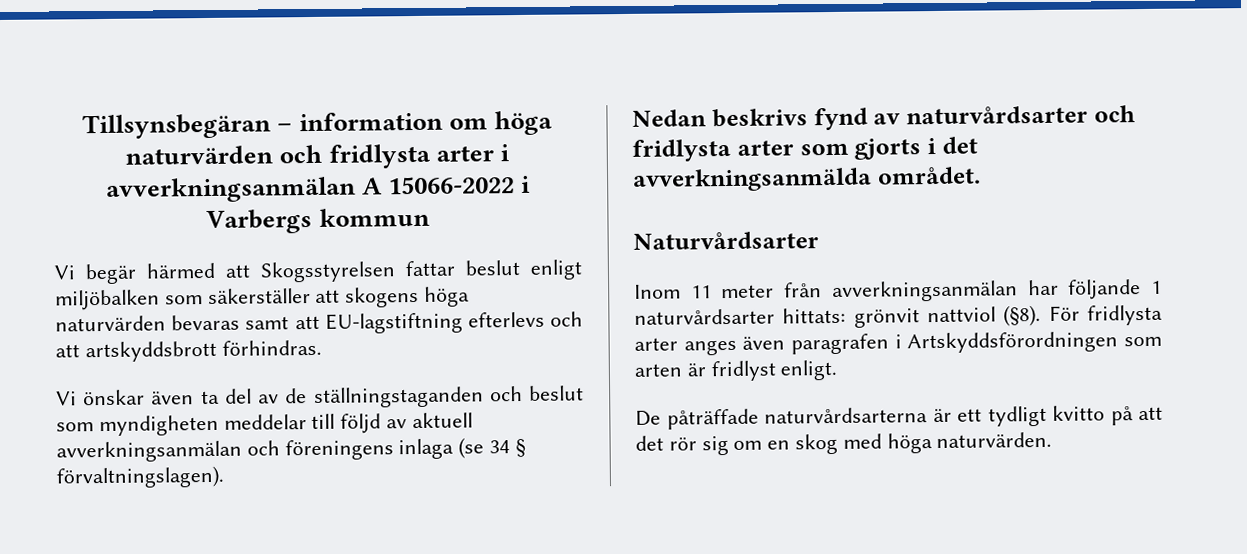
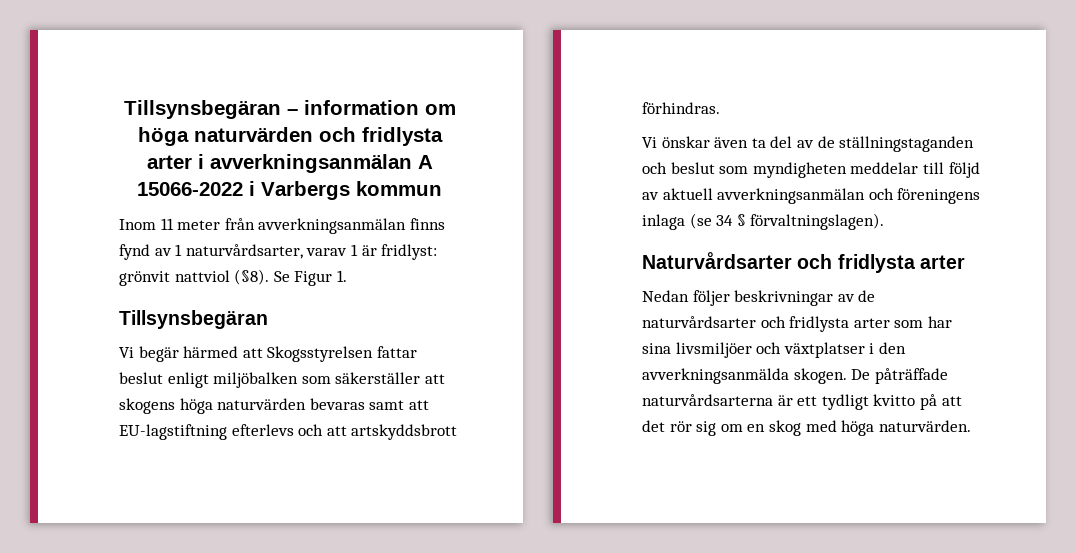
(430, 217) none -> [119,218,445,234] [119,244,438,260] [119,269,347,286] [119,310,268,329] // Inom 11 meter från avverkningsanmälan finns fynd av 1 naturvårdsarter, varav 1 är fridlyst: grönvit nattviol (§8). Se Figur 1. // Tillsynsbegäran
[632,107,902,131] Nedan beskrivs fynd av -> [642,252,965,273] [642,290,876,306] Naturvårdsarter och fridlysta arter // Nedan följer beskrivningar av de
[854,136,978,160] [632,166,981,192] [633,231,819,250] [634,279,1162,303] [634,304,1163,328] [634,331,1162,356] [634,359,838,382] gjorts i det avverkningsanmälda området. // Naturvårdsarter // Inom 11 meter från avverkningsanmälan har följande 1 naturvårdsarter hittats: grönvit nattviol (§8). För fridlysta arter anges även paragrafen i Artskyddsförordningen som arten är fridlyst enligt. // -> [927,316,952,328] [642,342,906,358] [642,368,847,384] har sina livsmiljöer och växtplatser i den avverkningsanmälda skogen.

